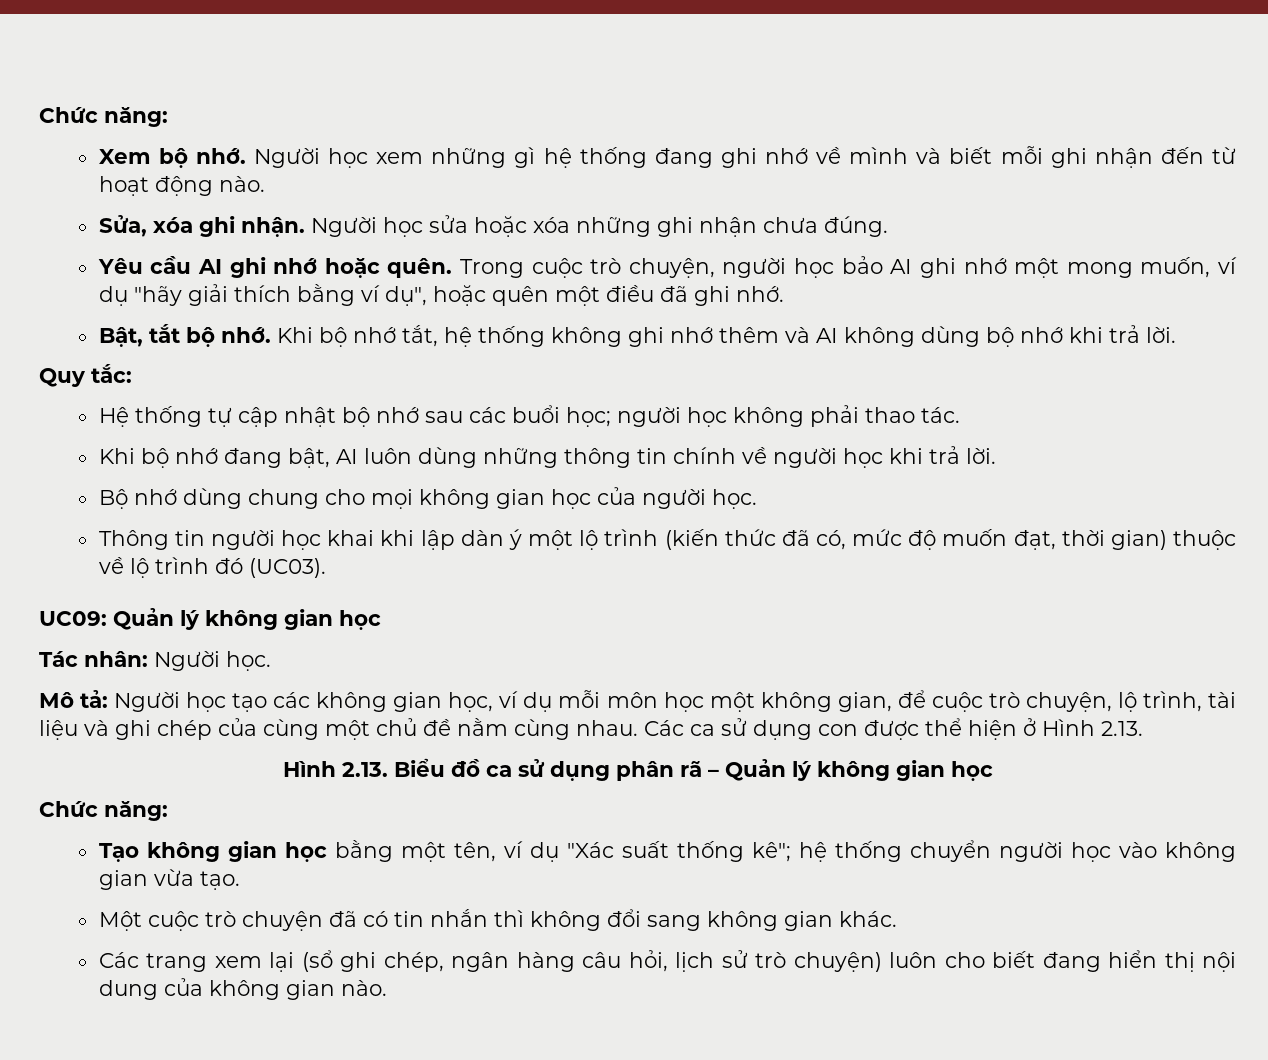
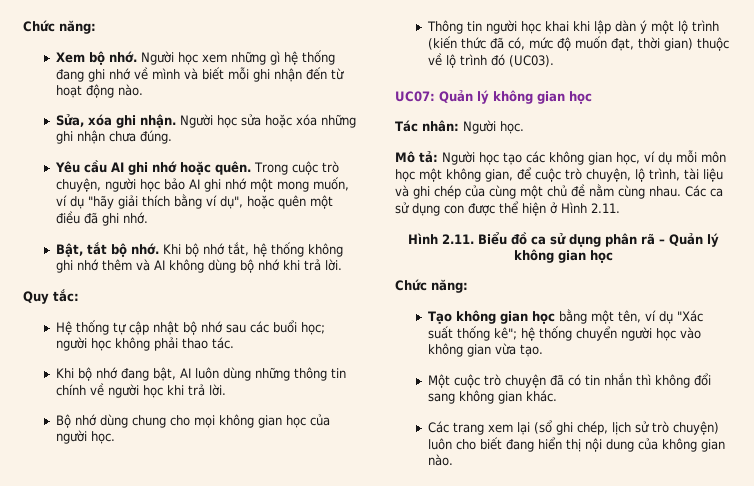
[39,611,107,626] UC09: -> [395,91,435,102] UC07:
[1101,721,1143,736] [282,761,388,777] 2.13. // Hình 2.13. -> [591,203,620,213] [407,233,474,244] 2.11. // Hình 2.11.
[451,950,668,972] ngân hàng câu hỏi, -> (608, 428) none

